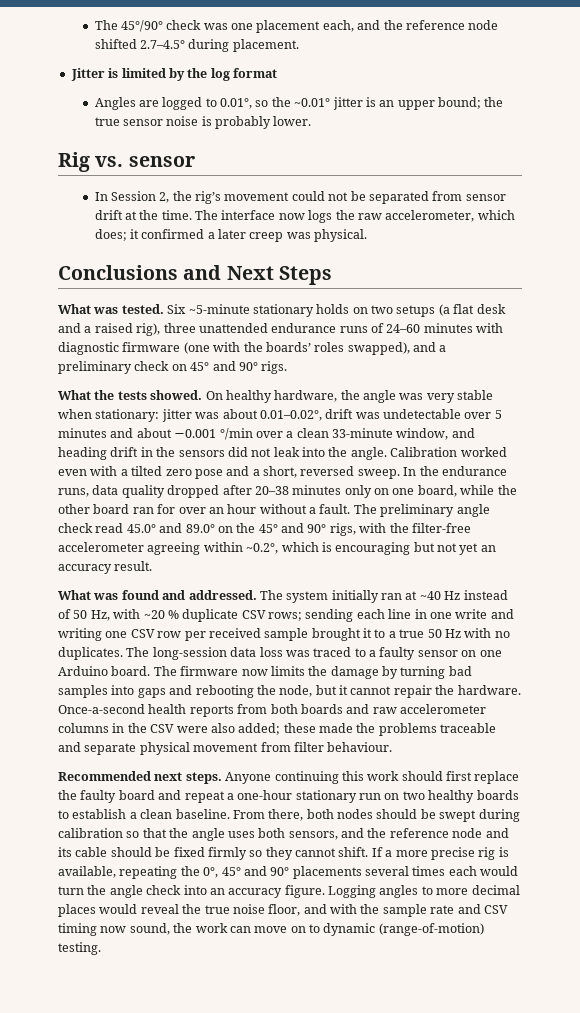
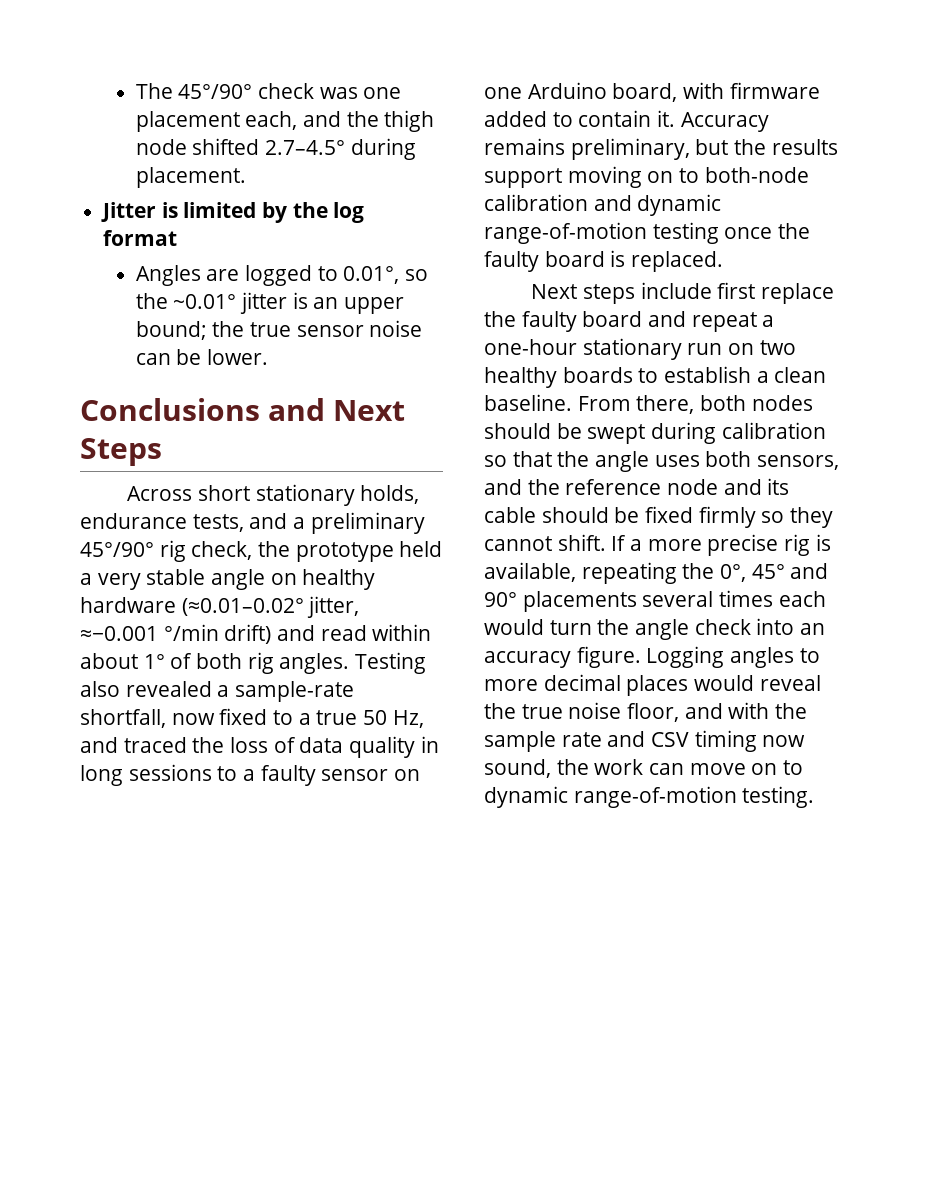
[405,20,465,30] reference -> [384,110,435,132] thigh
[201,116,272,129] is probably -> [135,349,202,365] can be
[58,152,195,172] [94,191,506,204] [94,210,515,223] [94,229,368,242] [58,265,332,285] [58,304,506,317] [58,323,504,336] [58,342,447,355] [58,361,288,374] [58,390,494,403] [58,409,502,422] [58,428,475,440] [58,447,507,460] [58,466,507,479] [58,485,517,498] [58,504,490,517] [58,523,471,536] [58,542,496,555] [58,561,153,574] [58,590,508,603] [58,609,514,622] [58,628,510,641] [58,647,352,660] Rig vs. sensor // In Session 2, the rig’s movement could not be separated from sensor drift at the time. The interface now logs the raw accelerometer, which does; it confirmed a later creep was physical. // Conclusions and Next Steps // What was tested. Six ~5-minute stationary holds on two setups (a flat desk and a raised rig), three unattended endurance runs of 24–60 minutes with diagnostic firmware (one with the boards’ roles swapped), and a preliminary check on 45° and 90° rigs. // What the tests showed. On healthy hardware, the angle was very stable when stationary: jitter was about 0.01–0.02°, drift was undetectable over 5 minutes and about −0.001 °/min over a clean 33-minute window, and heading drift in the sensors did not leak into the angle. Calibration worked even with a tilted zero pose and a short, reversed sweep. In the endurance runs, data quality dropped after 20–38 minutes only on one board, while the other board ran for over an hour without a fault. The preliminary angle check read 45.0° and 89.0° on the 45° and 90° rigs, with the filter-free accelerometer agreeing within ~0.2°, which is encouraging but not yet an accuracy result. // What was found and addressed. The system initially ran at ~40 Hz instead of 50 Hz, with ~20 % duplicate CSV rows; sending each line in one write and writing one CSV row per received sample brought it to a true 50 Hz with no duplicates. The long-session data loss was traced -> [80,398,405,421] [80,438,162,466] [127,484,420,506] [80,512,425,534] [80,540,443,562] [80,569,376,590] [80,596,360,618] [80,624,432,644] [80,652,427,674] [80,681,355,702] [80,708,424,728] [80,736,439,758] [80,764,212,786] Conclusions and Next Steps // Across short stationary holds, endurance tests, and a preliminary 45°/90° rig check, the prototype held a very stable angle on healthy hardware (≈0.01–0.02° jitter, ≈−0.001 °/min drift) and read within about 1° of both rig angles. Testing also revealed a sample-rate shortfall, now fixed to a true 50 Hz, and traced the loss of data quality in long sessions
[111,666,472,679] [58,685,521,698] [58,704,486,717] [58,723,497,736] [58,742,393,755] [58,771,443,784] board. The firmware now limits the damage by turning bad samples into gaps and rebooting the node, but it cannot repair the hardware. Once-a-second health reports from both boards and raw accelerometer columns in the CSV were also added; these made the problems traceable and separate physical movement from filter behaviour. // Recommended next steps. Anyone continuing this work should -> [612,82,820,102] [484,110,769,132] [484,138,838,160] [484,166,809,188] [484,194,722,216] [484,222,811,244] [484,250,724,272] [531,282,712,304] board, with firmware added to contain it. Accuracy remains preliminary, but the results support moving on to both-node calibration and dynamic range-of-motion testing once the faulty board is replaced. // Next steps include
[378,923,484,936] (range-of-motion) -> [573,786,737,808] range-of-motion

